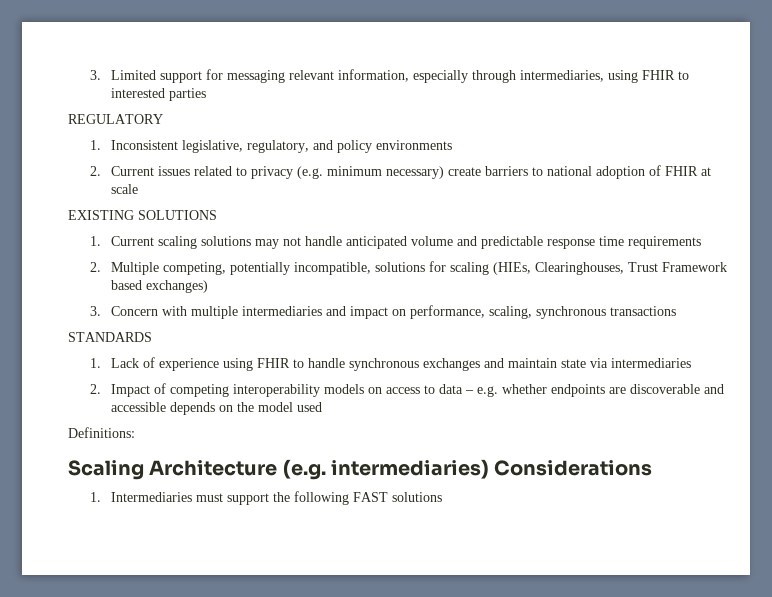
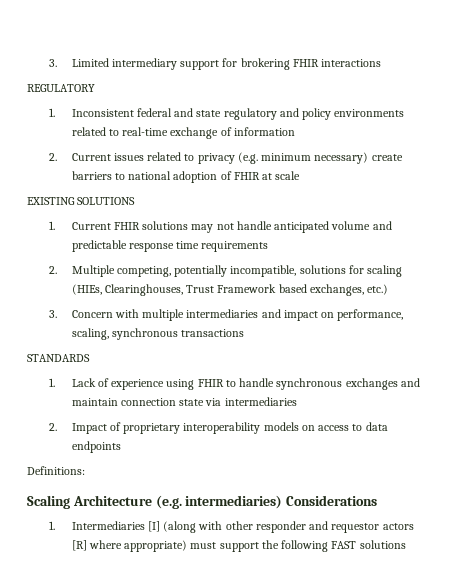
(157, 75) none -> [111,58,177,70] intermediary
[227,69,690,83] [111,88,207,101] messaging relevant information, especially through intermediaries, using FHIR to interested parties -> [240,58,382,70] brokering FHIR interactions
[182,140,310,153] legislative, regulatory, -> [136,108,277,120] federal and state regulatory
(453, 145) none -> [71,127,295,139] related to real-time exchange of information
[158,236,198,249] scaling -> [113,222,140,230] FHIR
[146,280,209,293] exchanges) -> [309,284,389,296] exchanges, etc.)
(558, 363) none -> [120,398,176,406] connection
[170,384,230,397] competing -> [123,423,181,434] proprietary
[465,384,725,397] [111,402,323,415] – e.g. whether endpoints are discoverable and accessible depends on the model used -> [71,441,121,453] endpoints
(193, 497) none -> [147,521,414,533] [71,540,188,552] [I] (along with other responder and requestor actors [R] where appropriate)

